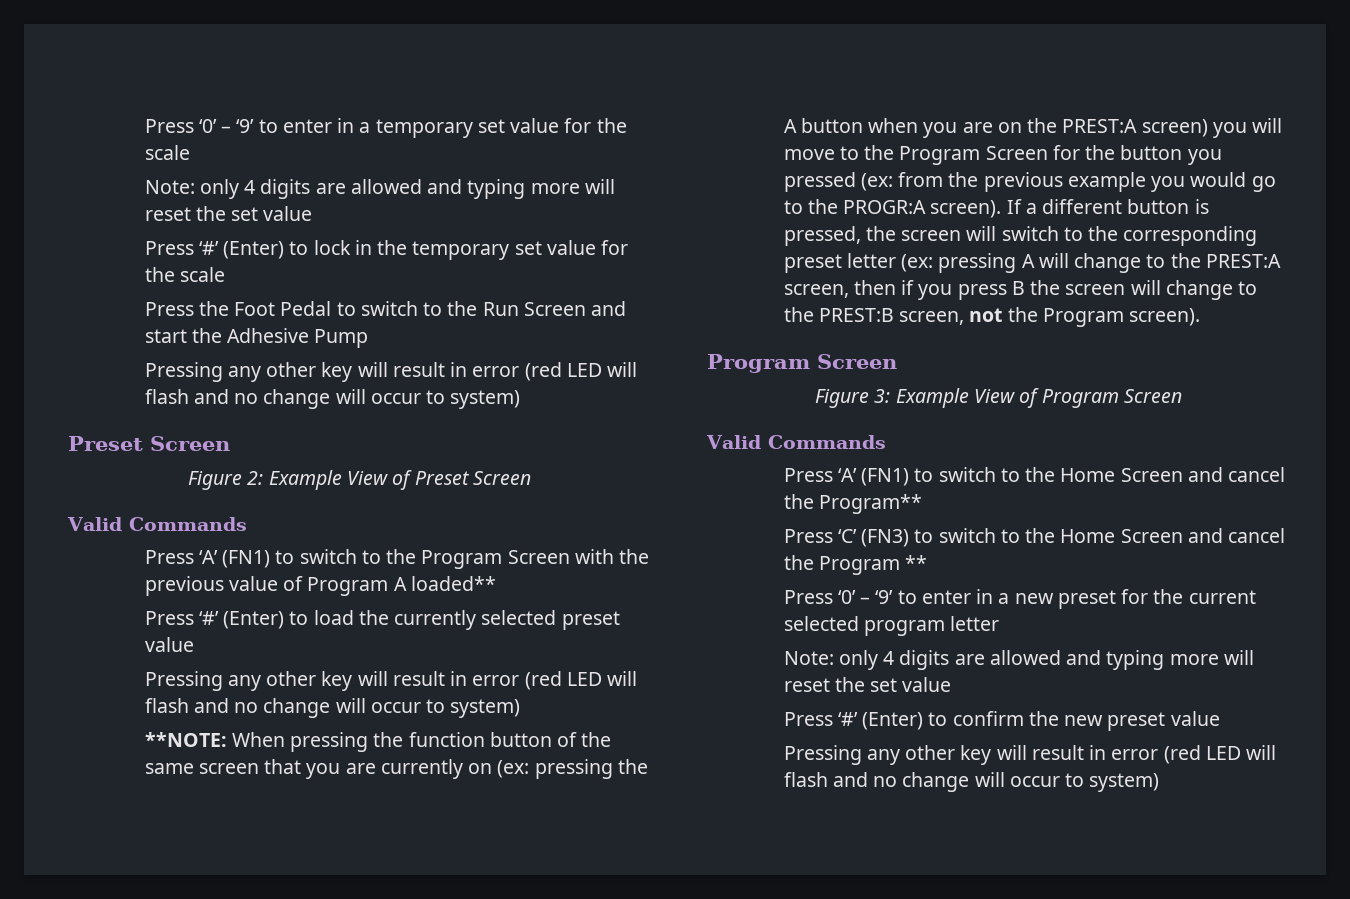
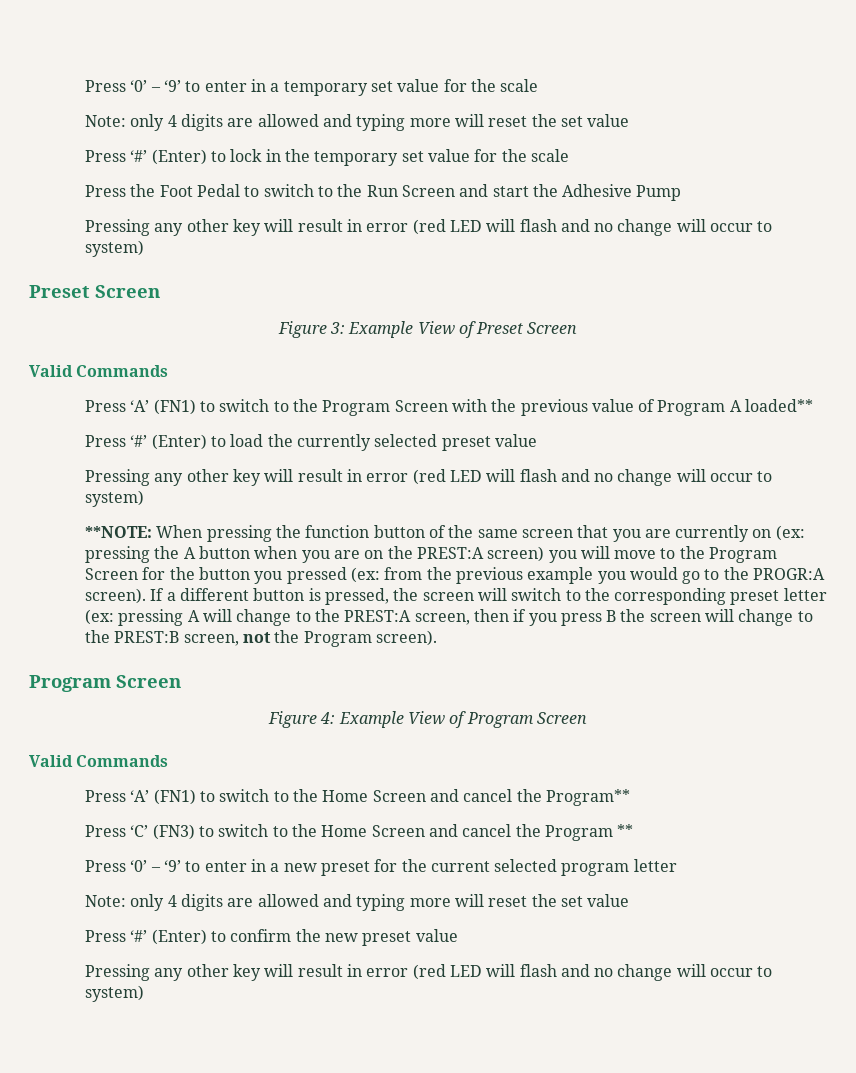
[247,471,264,485] 2: -> [329,322,345,334] 3:
[874,389,891,403] 3: -> [320,712,336,724] 4:

